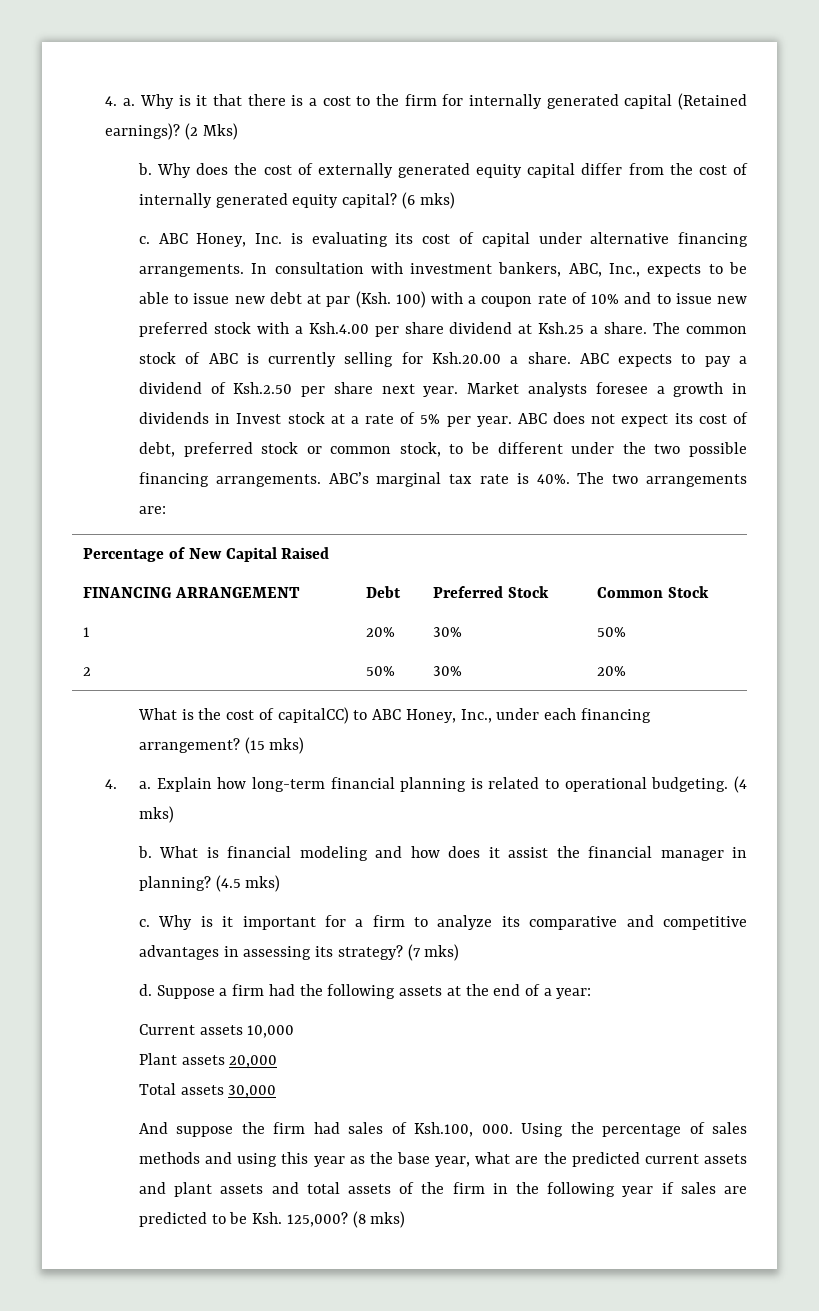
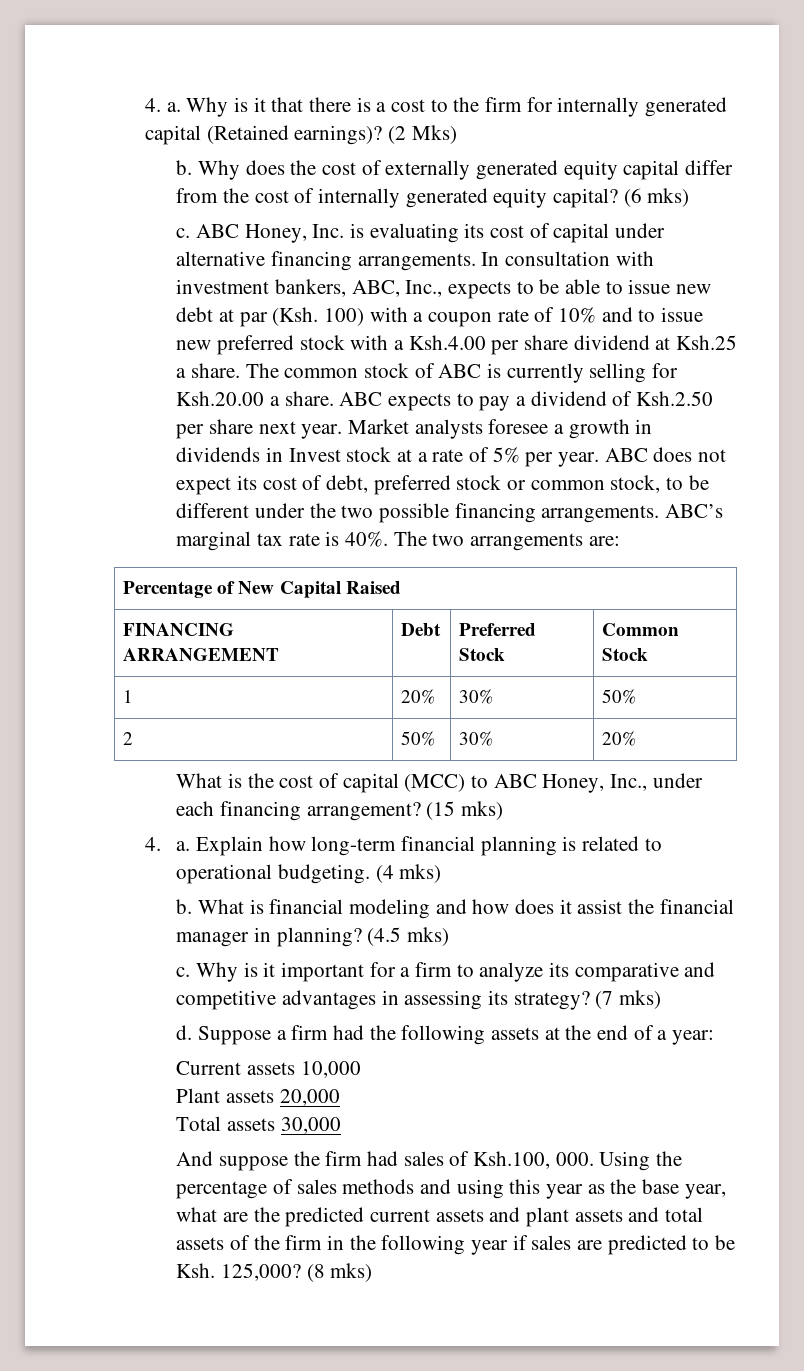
[277,707,349,724] capitalCC) -> [342,773,466,793] capital (MCC)

